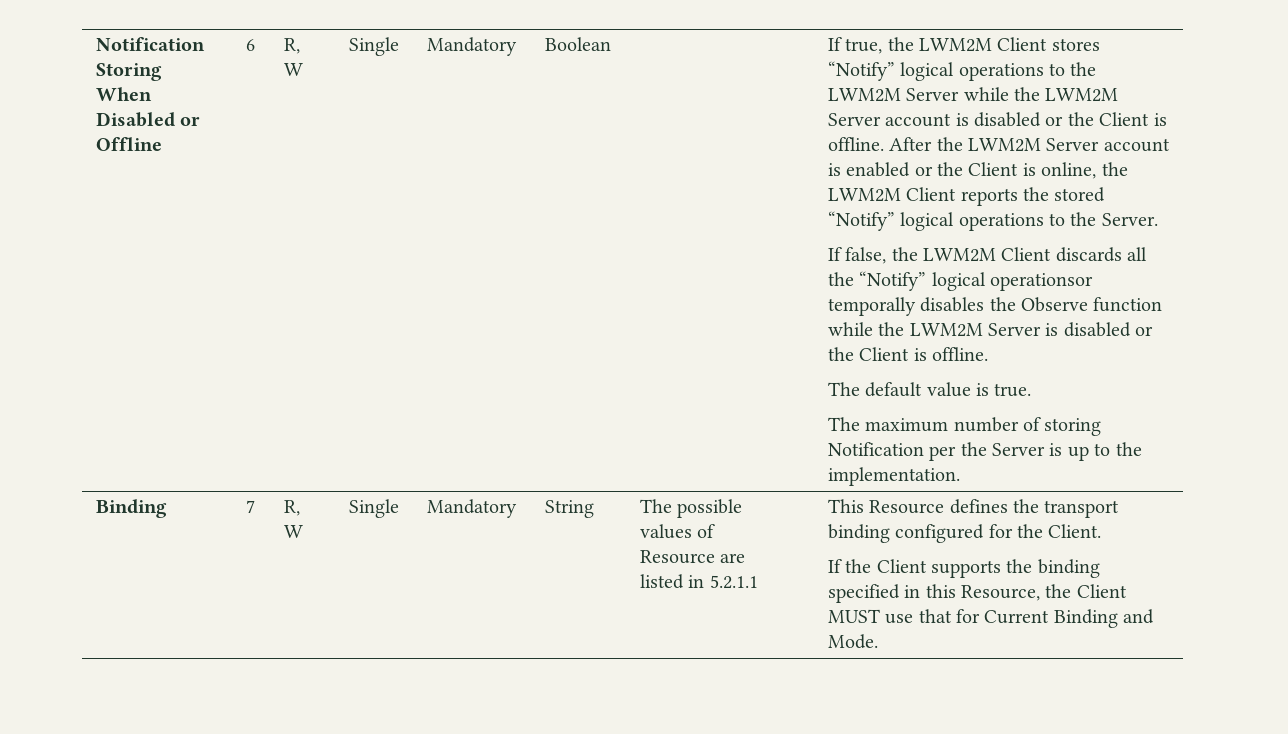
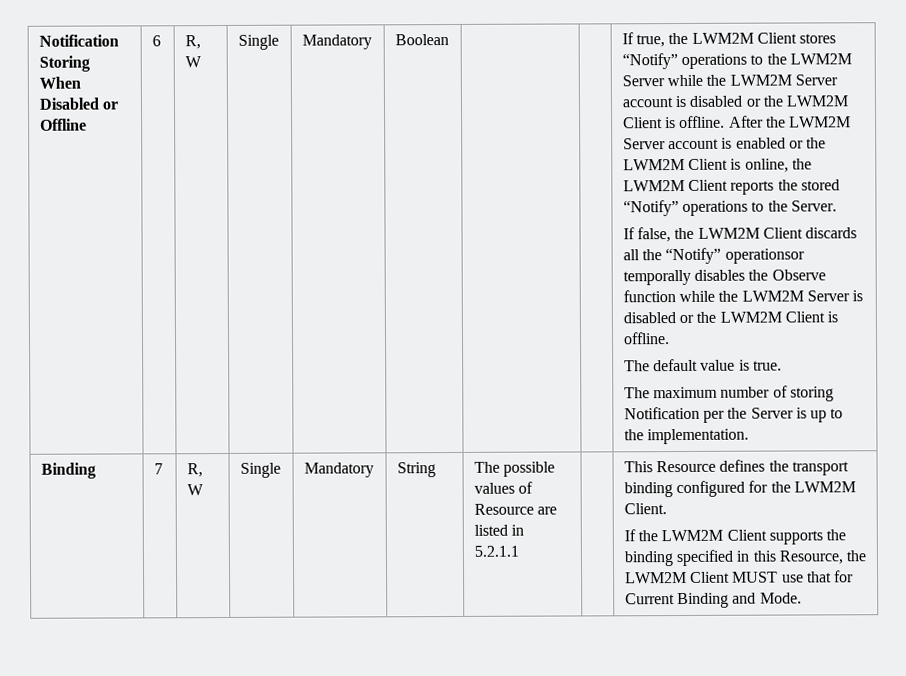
[900,62,955,81] logical -> (678, 61) none
(1094, 119) none -> [786,95,849,107] LWM2M
(964, 169) none -> [622,158,685,171] LWM2M
[900,212,955,231] logical -> (679, 208) none
[931,272,986,291] logical -> (722, 256) none
(854, 354) none -> [719,311,782,323] LWM2M
(1044, 531) none -> [793,481,856,493] LWM2M
(872, 566) none -> [661,529,724,542] LWM2M
(1072, 591) none -> [624,571,687,584] LWM2M

